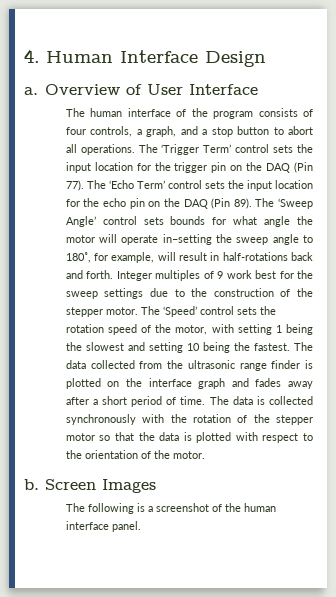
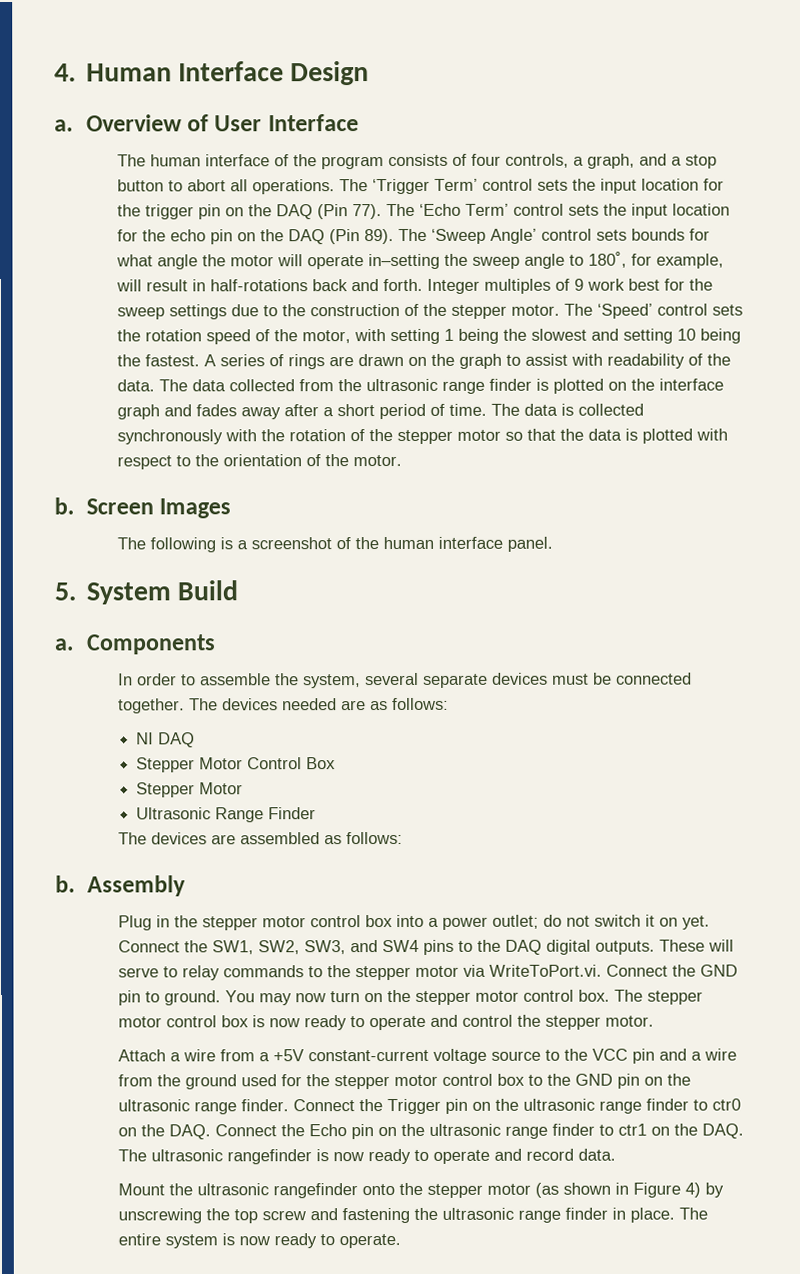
(290, 347) none -> [204,353,732,370] [117,379,156,392] A series of rings are drawn on the graph to assist with readability of the data.
(141, 526) none -> [54,580,238,605] [55,634,216,655] [118,672,693,689] [118,697,450,714] [136,732,196,748] [136,757,337,773] [136,782,244,798] [136,807,317,823] [118,831,404,845] [55,875,186,897] [118,914,711,931] [118,939,735,955] [118,964,739,981] [118,989,704,1006] [118,1014,655,1031] [118,1048,738,1064] [118,1073,692,1090] [118,1098,742,1115] [118,1123,745,1140] [118,1148,617,1165] [118,1182,725,1199] [118,1207,709,1224] [118,1233,402,1249] // 5. System Build // a. Components // In order to assemble the system, several separate devices must be connected together. The devices needed are as follows: // NI DAQ // Stepper Motor Control Box // Stepper Motor // Ultrasonic Range Finder // The devices are assembled as follows: // b. Assembly // Plug in the stepper motor control box into a power outlet; do not switch it on yet. Connect the SW1, SW2, SW3, and SW4 pins to the DAQ digital outputs. These will serve to relay commands to the stepper motor via WriteToPort.vi. Connect the GND pin to ground. You may now turn on the stepper motor control box. The stepper motor control box is now ready to operate and control the stepper motor. // Attach a wire from a +5V constant-current voltage source to the VCC pin and a wire from the ground used for the stepper motor control box to the GND pin on the ultrasonic range finder. Connect the Trigger pin on the ultrasonic range finder to ctr0 on the DAQ. Connect the Echo pin on the ultrasonic range finder to ctr1 on the DAQ. The ultrasonic rangefinder is now ready to operate and record data. // Mount the ultrasonic rangefinder onto the stepper motor (as shown in Figure 4) by unscrewing the top screw and fastening the ultrasonic range finder in place. The entire system is now ready to operate.

